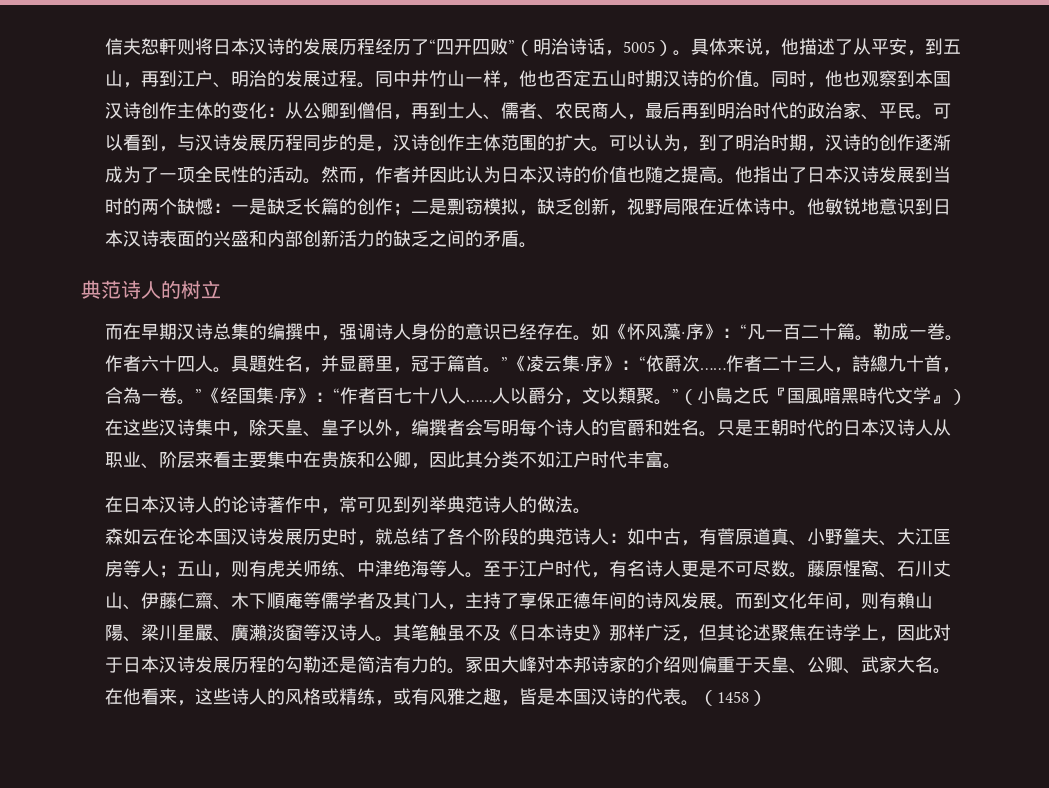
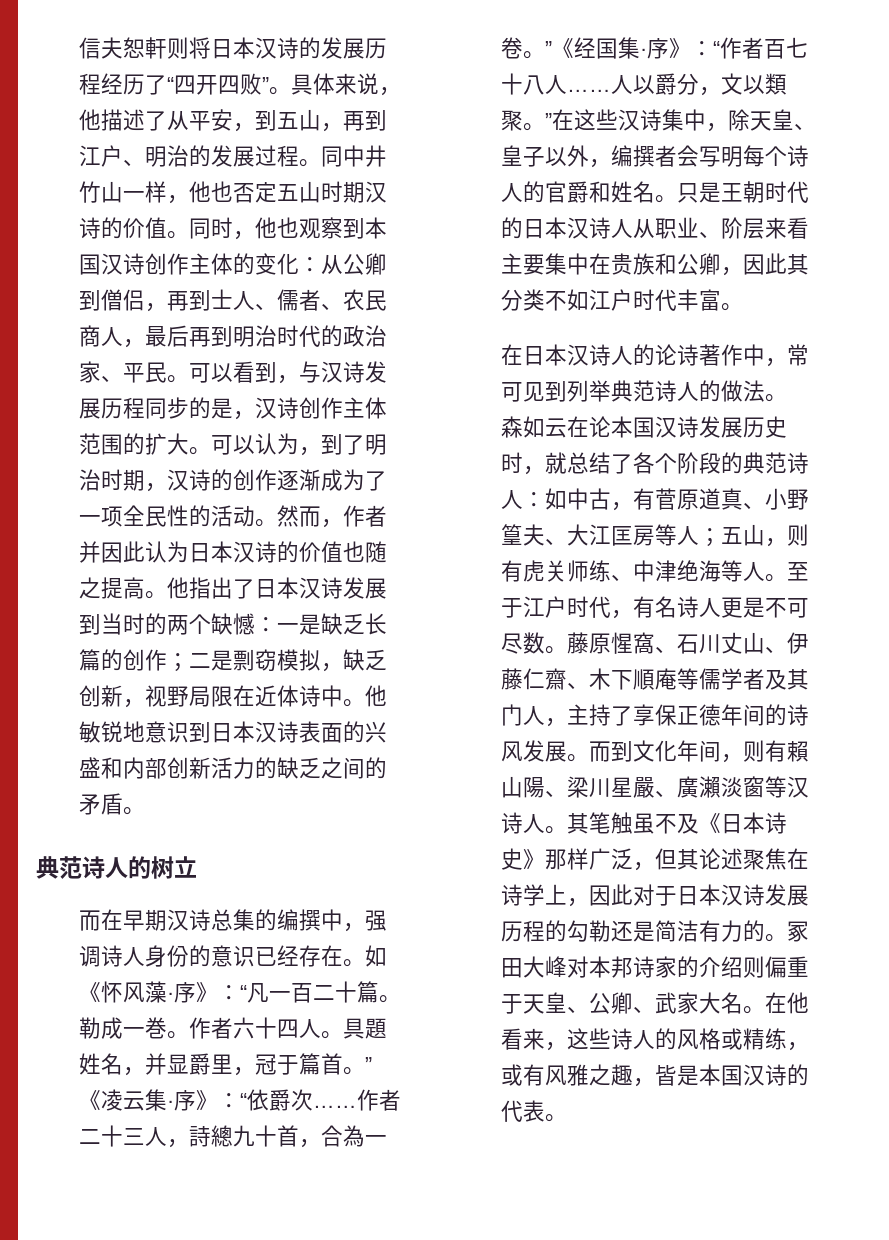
[515,38,674,56] （明治诗话，5005） -> (269, 84) none
[679,387,968,405] （小島之氏『国風暗黑時代文学』） -> (552, 120) none
[699,690,768,706] （1458） -> (567, 1118) none

